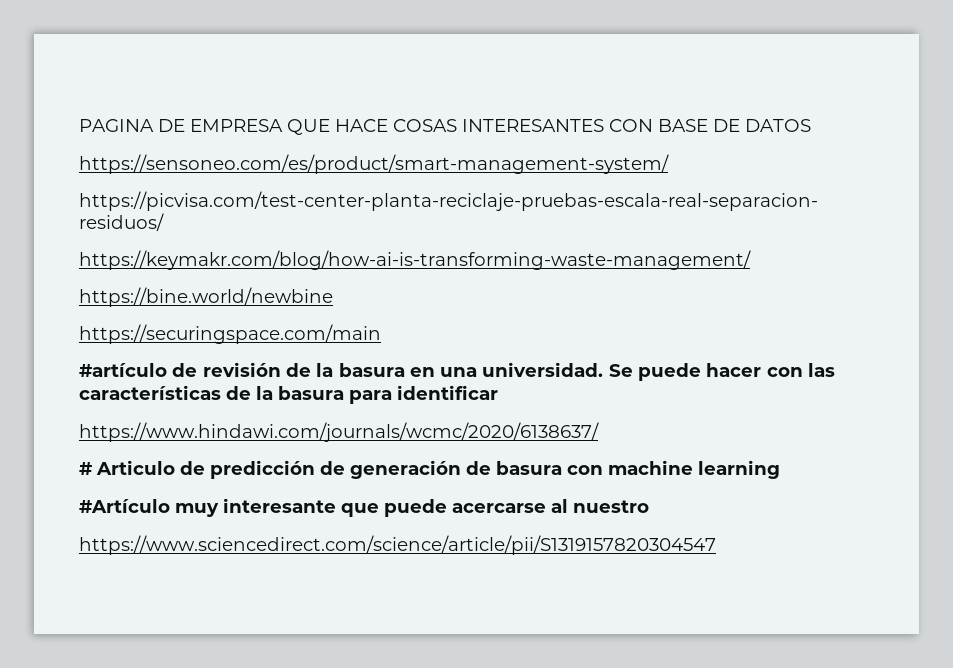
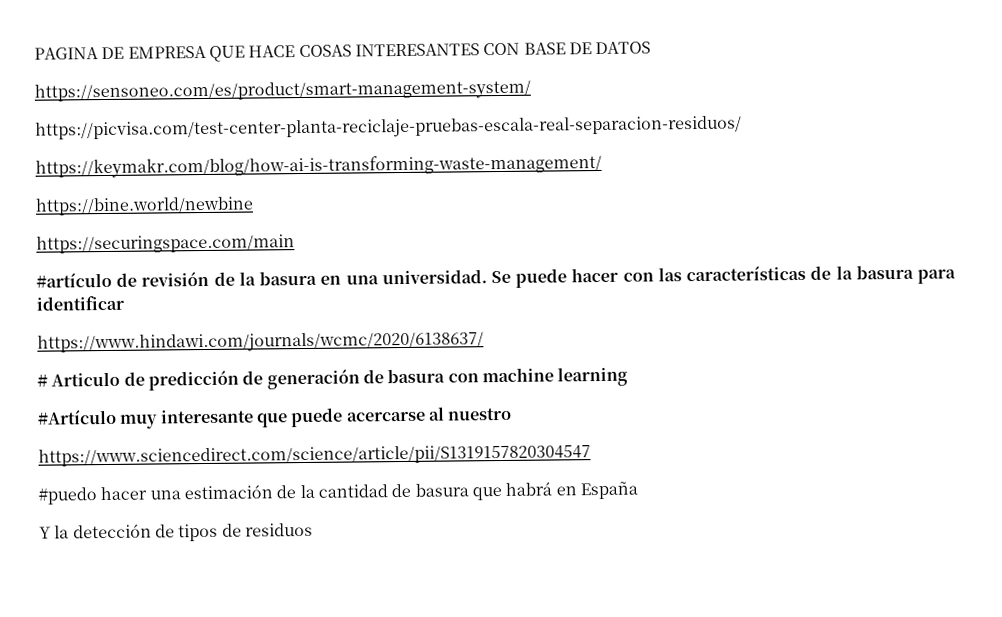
(716, 545) none -> [38,480,638,505] [39,522,313,542] // #puedo hacer una estimación de la cantidad de basura que habrá en España // Y la detección de tipos de residuos

